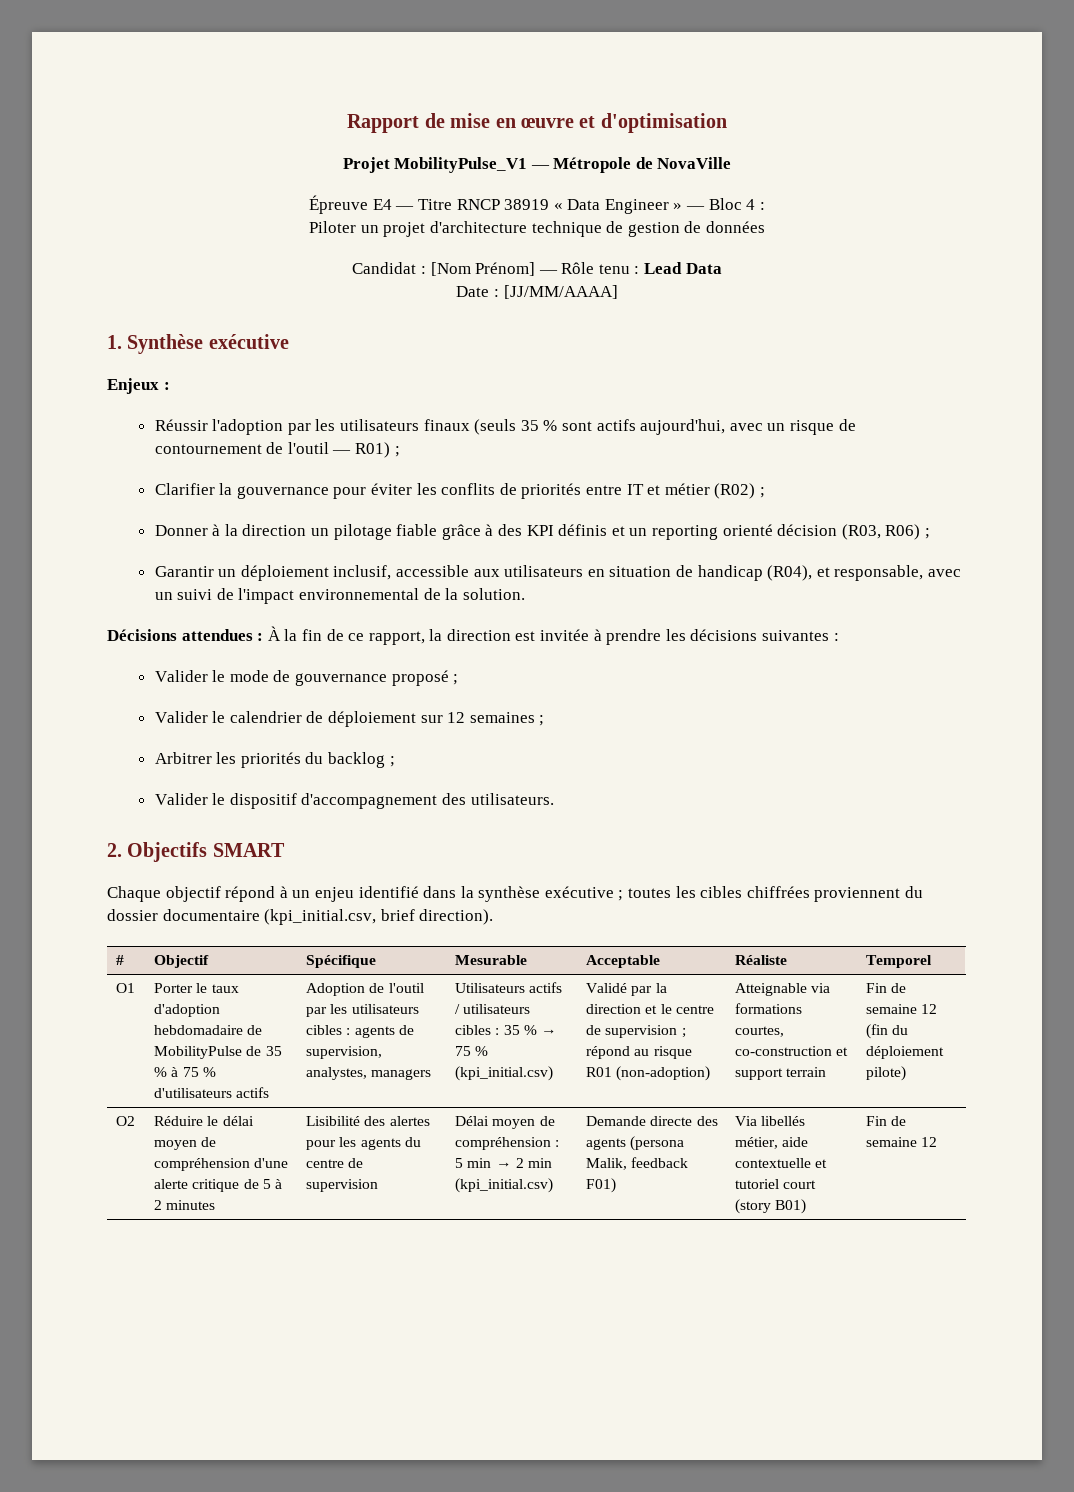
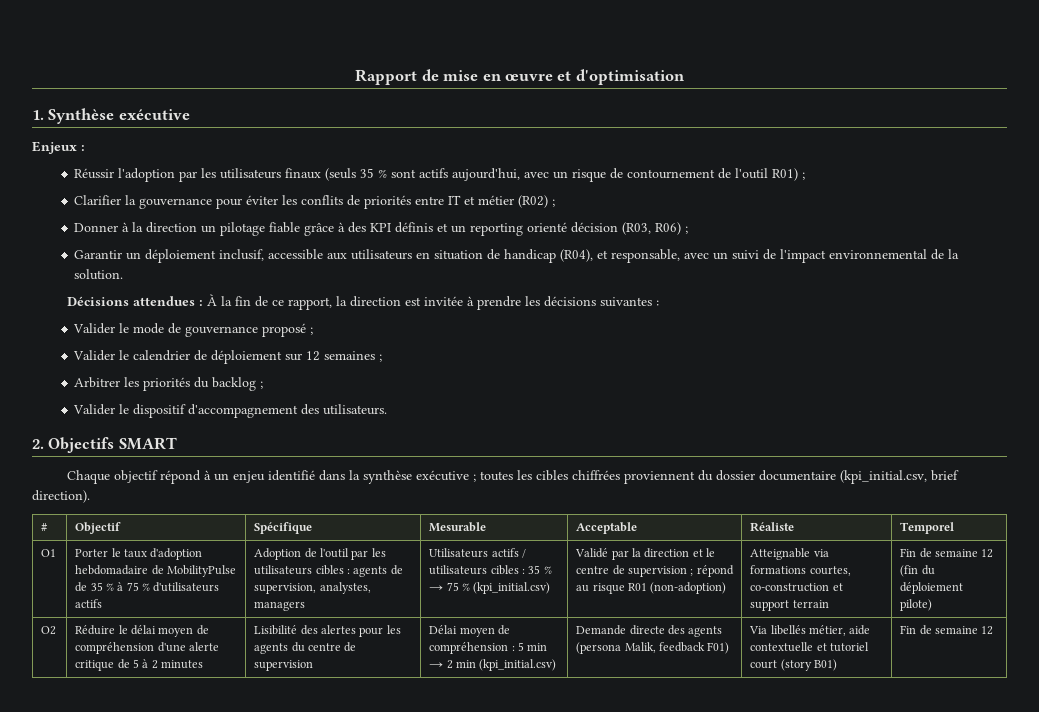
[342,157,732,173] [309,195,765,214] [309,221,765,237] [352,262,722,276] [456,285,618,299] // Projet MobilityPulse_V1 — Métropole de NovaVille // Épreuve E4 — Titre RNCP 38919 « Data Engineer » — Bloc 4 : // Piloter un projet d'architecture technique de gestion de données // Candidat : [Nom Prénom] — Rôle tenu : Lead Data // Date : [JJ/MM/AAAA] -> (685, 77) none
[332,450,352,454] — -> (769, 173) none

